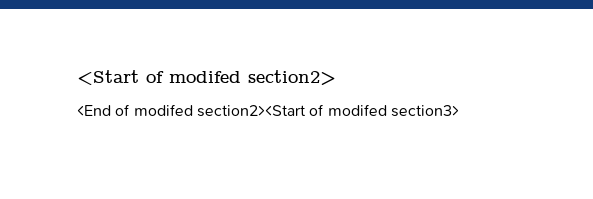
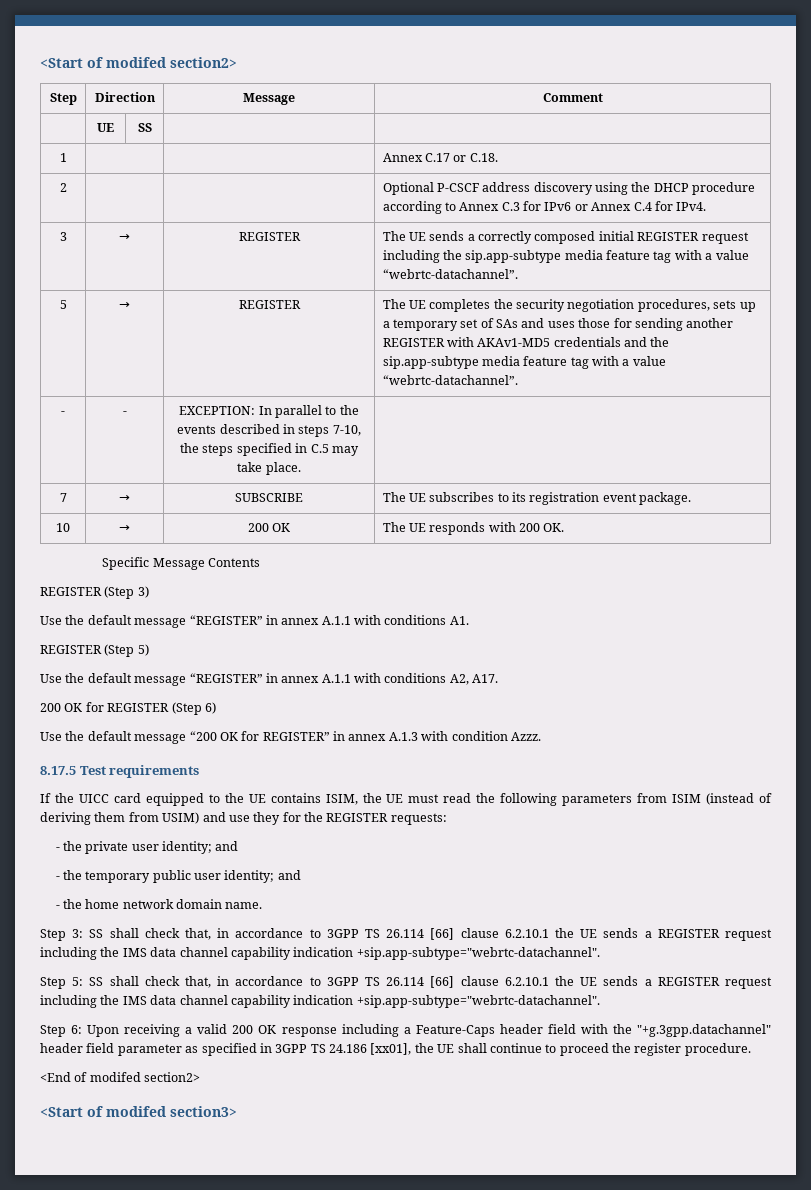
(336, 78) none -> [49,93,77,105] [94,92,156,102] [243,93,295,105] [542,93,603,102] [97,123,114,132] [137,123,152,132] [59,153,67,162] [382,153,498,162] [59,183,67,192] [382,182,756,195] [382,201,707,214] [59,232,67,241] [119,234,130,241] [238,232,301,241] [382,231,749,244] [382,250,749,263] [382,269,518,279] [59,300,67,309] [119,302,130,309] [238,300,301,309] [382,299,756,312] [382,318,734,331] [382,337,670,347] [382,356,666,369] [382,375,518,385] [61,411,65,415] [122,411,127,415] [179,405,359,418] [177,424,361,437] [180,443,359,456] [237,462,301,475] [59,493,67,502] [119,495,130,502] [235,493,303,502] [382,492,692,505] [56,523,70,532] [119,525,130,532] [247,523,291,532] [382,522,565,535] [102,557,261,570] [40,586,149,599] [40,615,469,628] [40,644,149,657] [40,673,499,686] [40,702,216,715] [40,731,541,744] [40,765,200,778] [40,793,773,806] [40,812,447,825] [55,841,239,854] [55,870,301,883] [55,899,263,909] [40,928,773,941] [40,947,600,960] [40,976,773,989] [40,995,600,1008] [40,1024,771,1037] [40,1043,751,1056] // Step | Direction | Message | Comment // | UE | SS | | // 1 | | | Annex C.17 or C.18. // 2 | | | Optional P-CSCF address discovery using the DHCP procedure according to Annex C.3 for IPv6 or Annex C.4 for IPv4. // 3 | → | REGISTER | The UE sends a correctly composed initial REGISTER request including the sip.app-subtype media feature tag with a value “webrtc-datachannel”. // 5 | → | REGISTER | The UE completes the security negotiation procedures, sets up a temporary set of SAs and uses those for sending another REGISTER with AKAv1-MD5 credentials and the sip.app-subtype media feature tag with a value “webrtc-datachannel”. // - | - | EXCEPTION: In parallel to the events described in steps 7-10, the steps specified in C.5 may take place. | // 7 | → | SUBSCRIBE | The UE subscribes to its registration event package. // 10 | → | 200 OK | The UE responds with 200 OK. // Specific Message Contents // REGISTER (Step 3) // Use the default message “REGISTER” in annex A.1.1 with conditions A1. // REGISTER (Step 5) // Use the default message “REGISTER” in annex A.1.1 with conditions A2, A17. // 200 OK for REGISTER (Step 6) // Use the default message “200 OK for REGISTER” in annex A.1.3 with condition Azzz. // 8.17.5 Test requirements // If the UICC card equipped to the UE contains ISIM, the UE must read the following parameters from ISIM (instead of deriving them from USIM) and use they for the REGISTER requests: // - the private user identity; and // - the temporary public user identity; and // - the home network domain name. // Step 3: SS shall check that, in accordance to 3GPP TS 26.114 [66] clause 6.2.10.1 the UE sends a REGISTER request including the IMS data channel capability indication +sip.app-subtype="webrtc-datachannel". // Step 5: SS shall check that, in accordance to 3GPP TS 26.114 [66] clause 6.2.10.1 the UE sends a REGISTER request including the IMS data channel capability indication +sip.app-subtype="webrtc-datachannel". // Step 6: Upon receiving a valid 200 OK response including a Feature-Caps header field with the "+g.3gpp.datachannel" header field parameter as specified in 3GPP TS 24.186 [xx01], the UE shall continue to proceed the register procedure.
[196,105,306,117] section2><Start -> [144,1072,201,1082] [40,1107,83,1117] section2> // <Start

